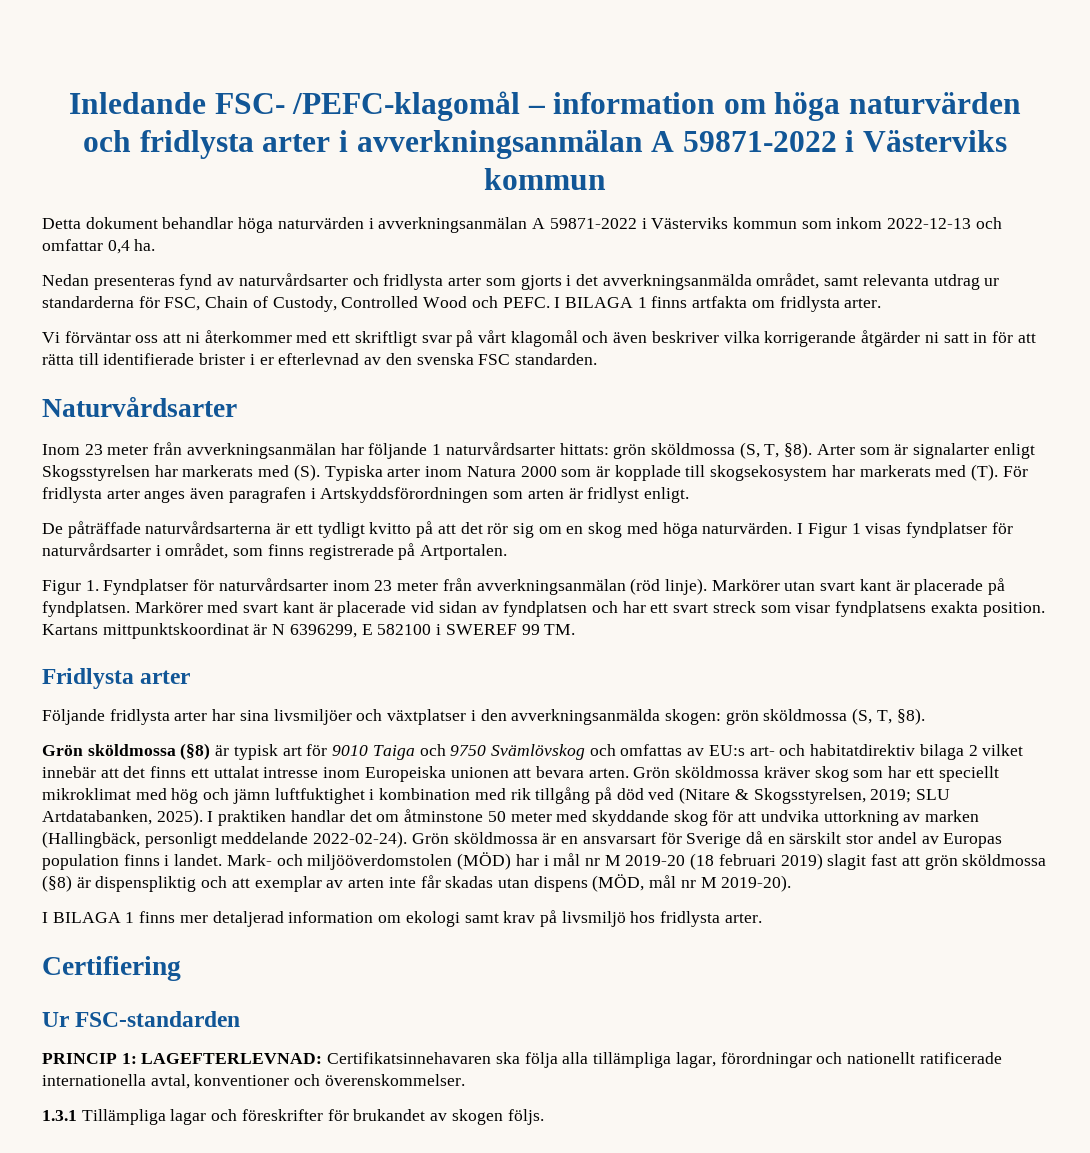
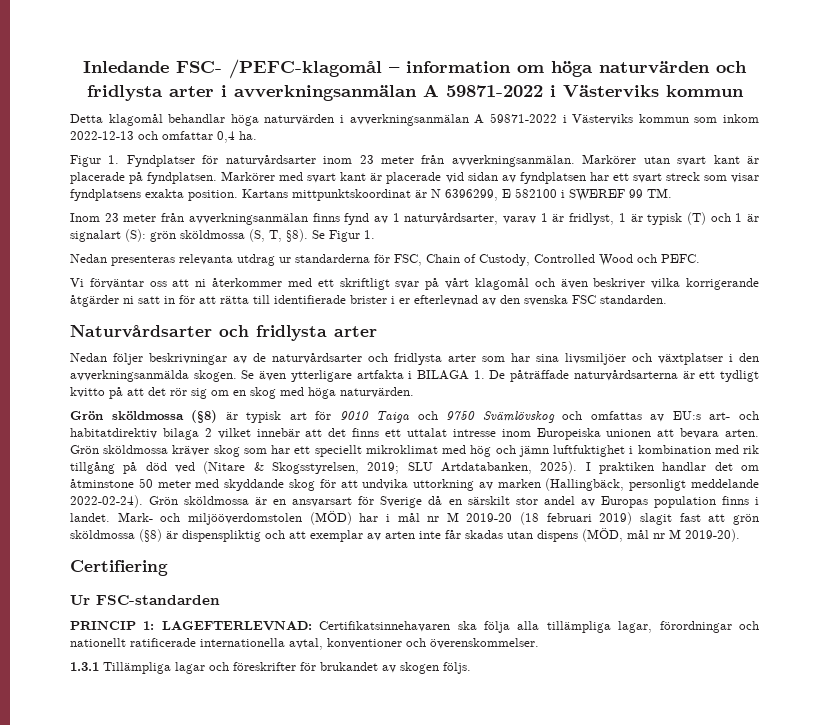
[85,217,158,229] dokument -> [108,114,163,126] klagomål
[42,273,859,290] Nedan presenteras fynd av naturvårdsarter och fridlysta arter som gjorts i det avverkningsanmälda området, samt -> [70,154,760,167] [70,171,759,184] [70,188,672,201] [70,212,760,225] [70,229,375,242] [70,254,175,266] Figur 1. Fyndplatser för naturvårdsarter inom 23 meter från avverkningsanmälan. Markörer utan svart kant är placerade på fyndplatsen. Markörer med svart kant är placerade vid sidan av fyndplatsen har ett svart streck som visar fyndplatsens exakta position. Kartans mittpunktskoordinat är N 6396299, E 582100 i SWEREF 99 TM. // Inom 23 meter från avverkningsanmälan finns fynd av 1 naturvårdsarter, varav 1 är fridlyst, 1 är typisk (T) och 1 är signalart (S): grön sköldmossa (S, T, §8). Se Figur 1. // Nedan presenteras
[554,296,882,312] I BILAGA 1 finns artfakta om fridlysta arter. -> (700, 258) none
[42,442,1035,459] [42,464,1028,481] [42,487,689,503] // Inom 23 meter från avverkningsanmälan har följande 1 naturvårdsarter hittats: grön sköldmossa (S, T, §8). Arter som är signalarter enligt Skogsstyrelsen har markerats med (S). Typiska arter inom Natura 2000 som är kopplade till skogsekosystem har markerats med (T). För fridlysta arter anges även paragrafen i Artskyddsförordningen som arten är fridlyst enligt. // -> [219,325,377,341] [70,353,759,365] [70,370,485,382] och fridlysta arter // Nedan följer beskrivningar av de naturvårdsarter och fridlysta arter som har sina livsmiljöer och växtplatser i den avverkningsanmälda skogen. Se även ytterligare artfakta i BILAGA 1.
[797,522,1013,538] [42,543,508,560] [42,578,1006,595] [42,601,1045,617] [42,623,576,639] [42,668,191,689] [42,708,925,725] I Figur 1 visas fyndplatser för naturvårdsarter i området, som finns registrerade på Artportalen. // Figur 1. Fyndplatser för naturvårdsarter inom 23 meter från avverkningsanmälan (röd linje). Markörer utan svart kant är placerade på fyndplatsen. Markörer med svart kant är placerade vid sidan av fyndplatsen och har ett svart streck som visar fyndplatsens exakta position. Kartans mittpunktskoordinat är N 6396299, E 582100 i SWEREF 99 TM. // Fridlysta arter // Följande fridlysta arter har sina livsmiljöer och växtplatser i den avverkningsanmälda skogen: grön sköldmossa (S, T, §8). -> (414, 392) none
[42,910,762,927] // I BILAGA 1 finns mer detaljerad information om ekologi samt krav på livsmiljö hos fridlysta arter. -> (740, 535) none

